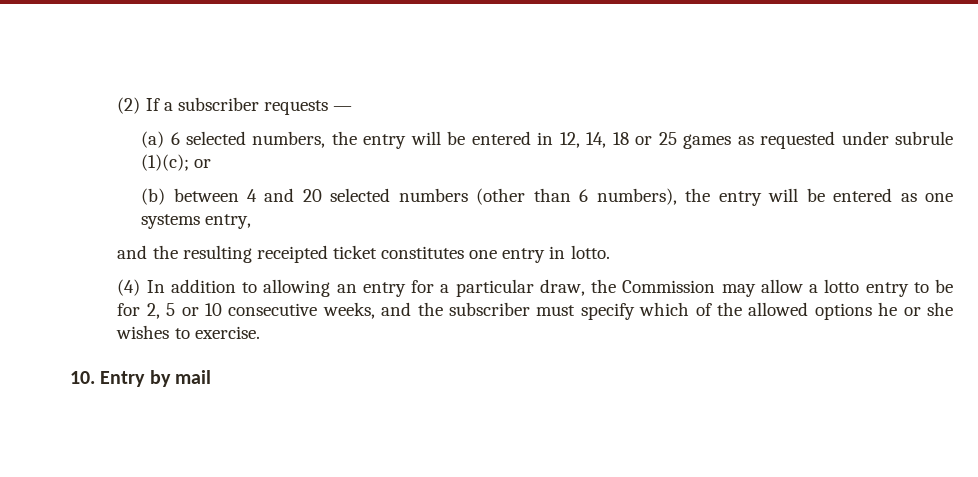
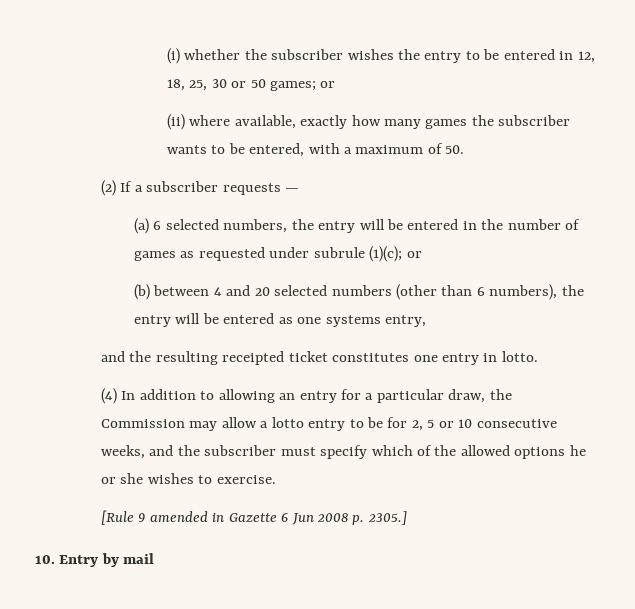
(117, 105) none -> [166,48,595,64] [166,79,336,91] [166,114,571,130] [166,143,465,157] (i) whether the subscriber wishes the entry to be entered in 12, 18, 25, 30 or 50 games; or // (ii) where available, exactly how many games the subscriber wants to be entered, with a maximum of 50. //
[559,132,677,148] 12, 14, 18 or 25 -> [481,219,581,230] the number of
(260, 332) none -> [100,510,407,525] // [Rule 9 amended in Gazette 6 Jun 2008 p. 2305.]

